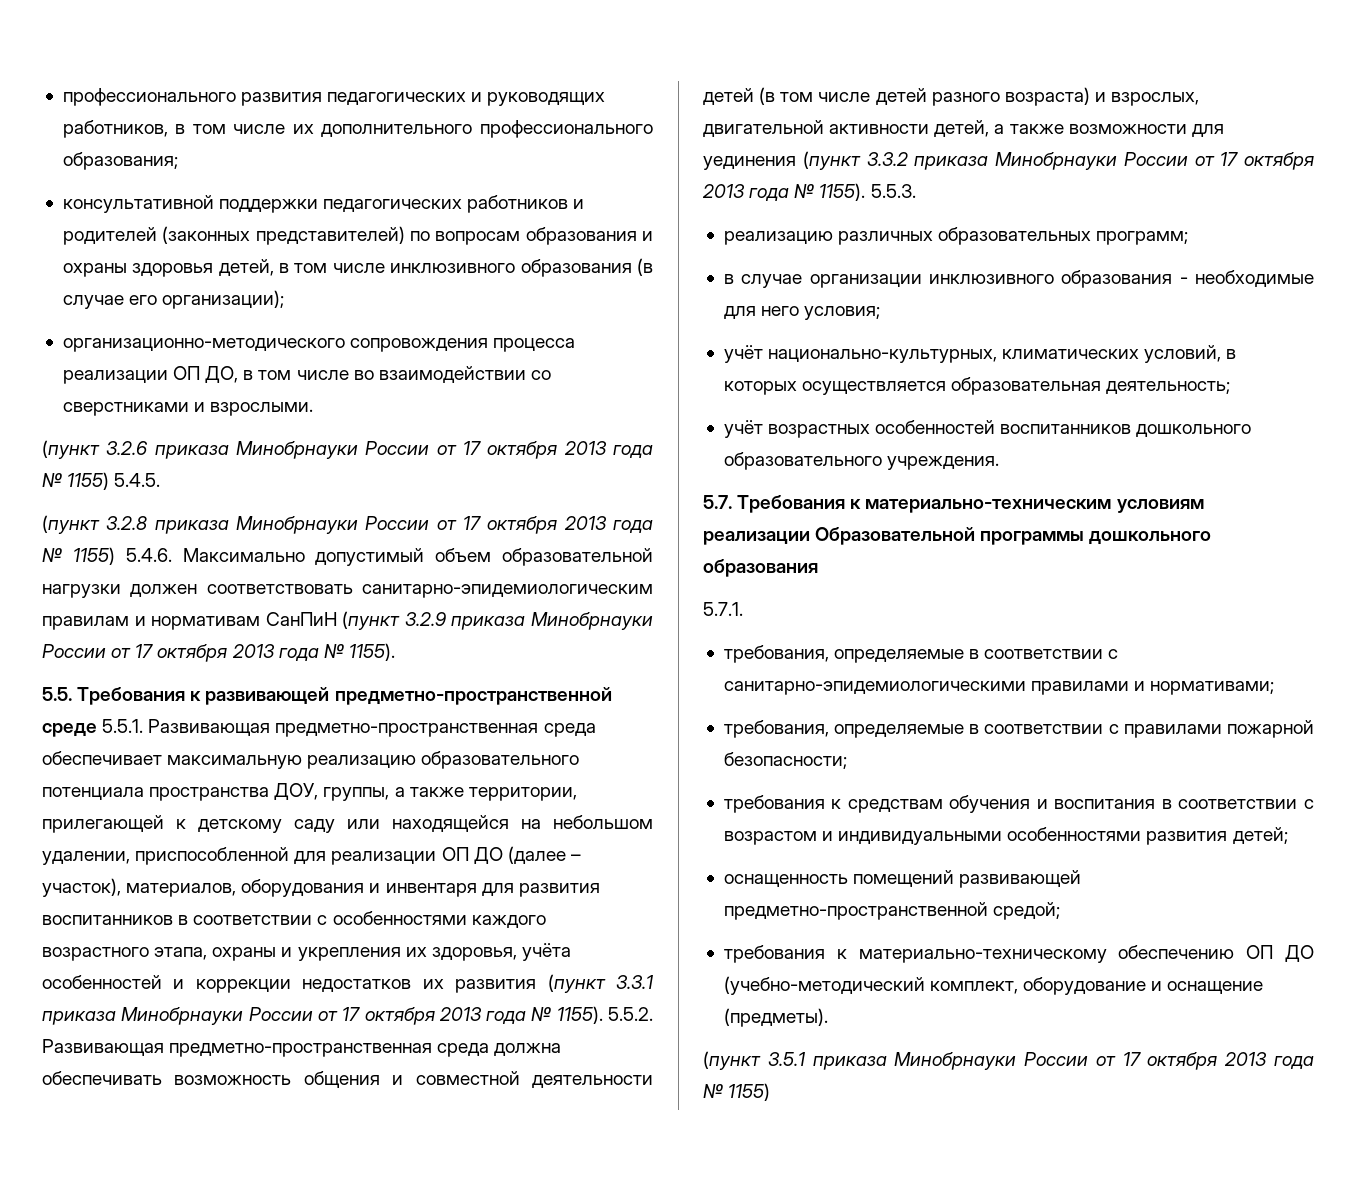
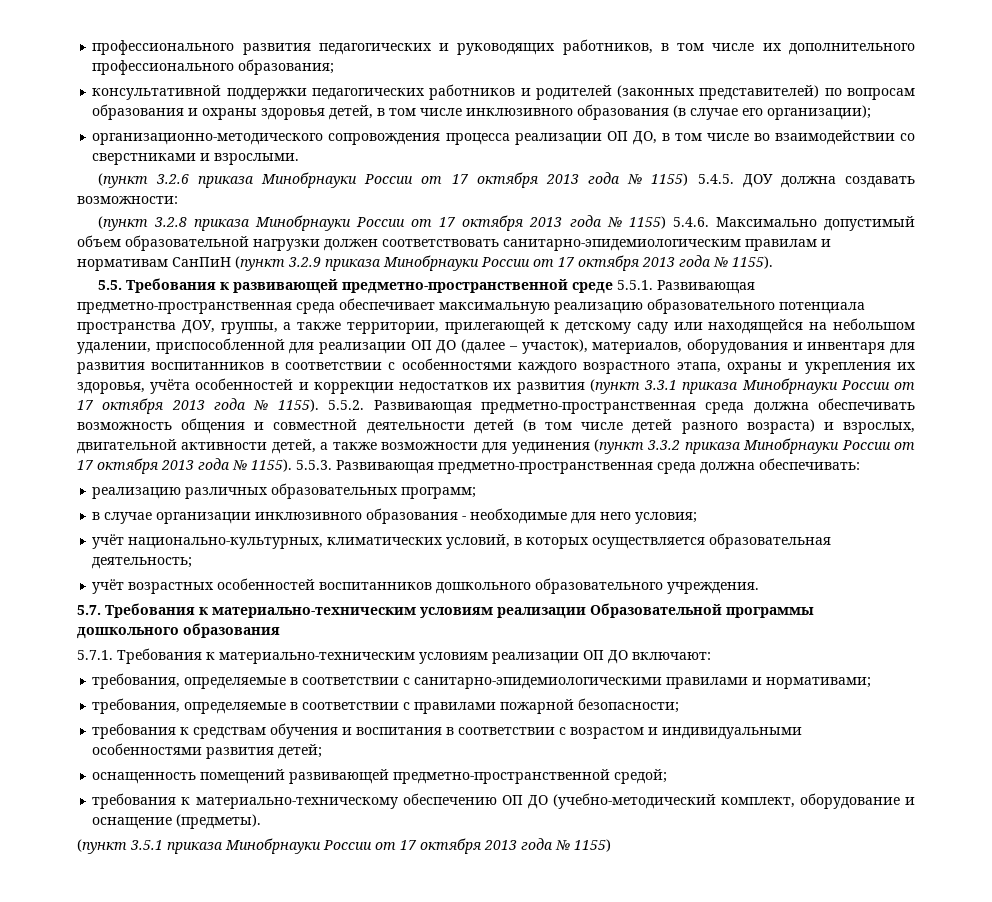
(161, 480) none -> [742,174,915,188] [77,196,178,204] ДОУ должна создавать возможности:
(916, 191) none -> [336,458,860,474] Развивающая предметно-пространственная среда должна обеспечивать:
(743, 609) none -> [117,648,711,664] Требования к материально-техническим условиям реализации ОП ДО включают:

